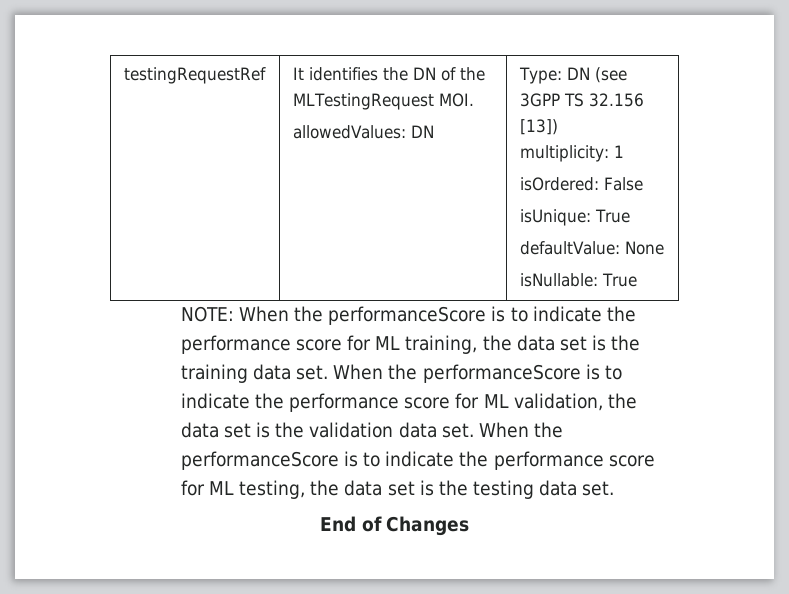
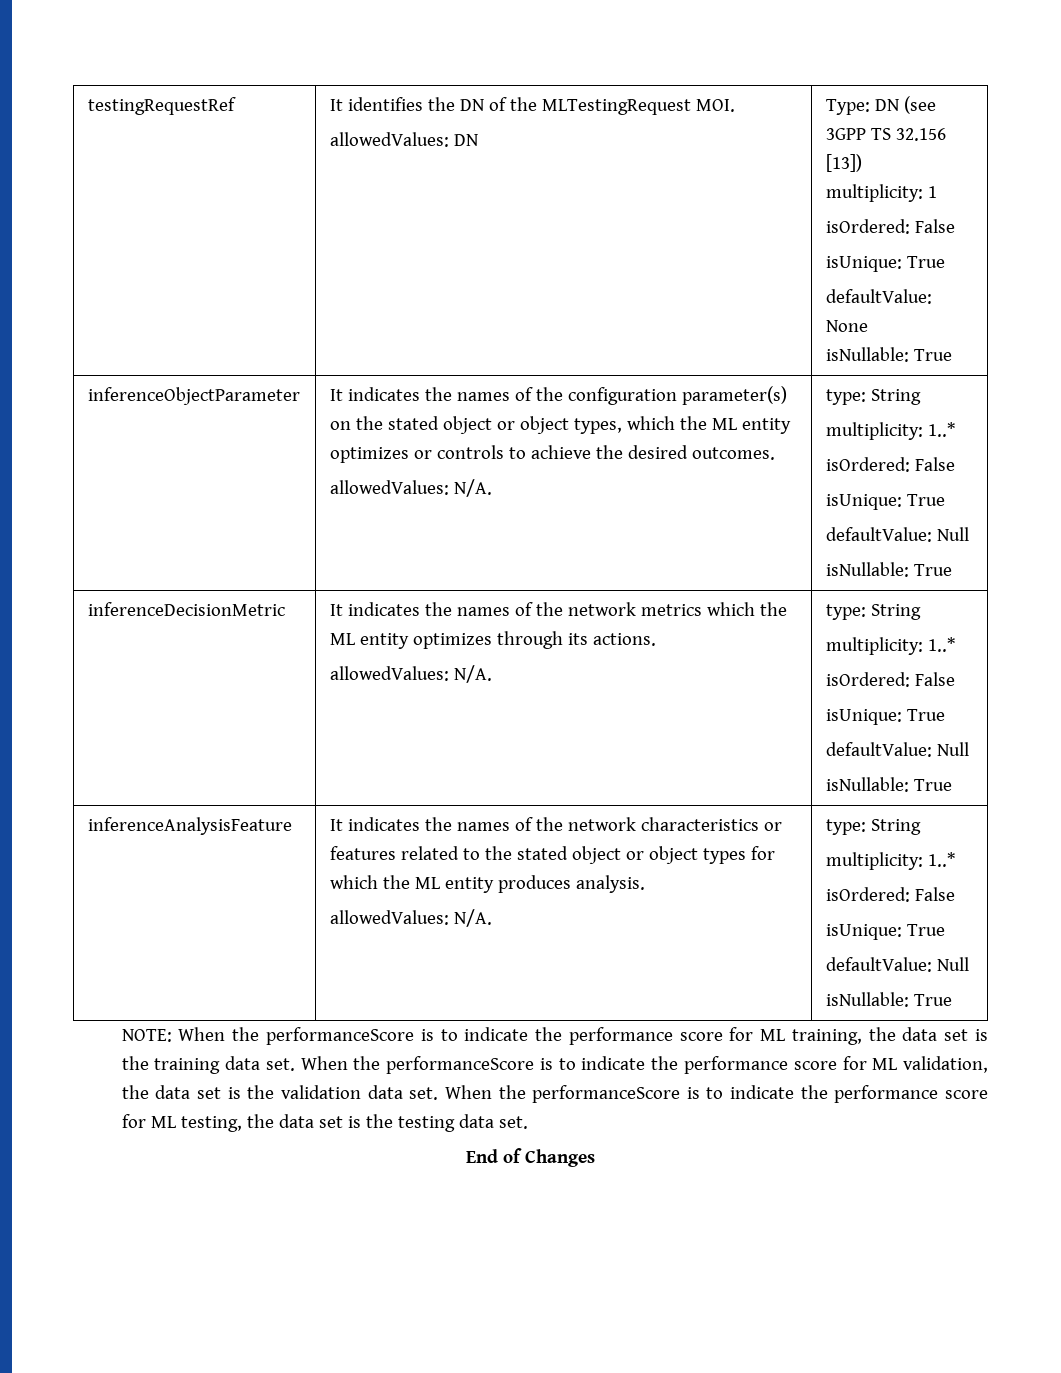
(637, 280) none -> [87,387,300,405] [329,386,787,405] [329,416,791,434] [329,445,775,463] [329,479,492,497] [825,389,921,405] [825,422,955,440] [825,457,955,472] [825,494,945,510] [825,527,969,542] [825,562,952,577] [87,602,285,616] [329,602,787,616] [329,631,656,649] [329,665,492,683] [825,604,921,620] [825,637,955,655] [825,672,955,687] [825,709,945,725] [825,742,969,757] [825,777,952,792] [87,817,292,835] [329,817,782,831] [329,846,775,864] [329,875,645,893] [329,909,492,927] [825,819,921,835] [825,852,955,870] [825,887,955,902] [825,924,945,940] [825,957,969,972] [825,992,952,1007] // inferenceObjectParameter | It indicates the names of the configuration parameter(s) on the stated object or object types, which the ML entity optimizes or controls to achieve the desired outcomes. // allowedValues: N/A. | type: String // multiplicity: 1..* // isOrdered: False // isUnique: True // defaultValue: Null // isNullable: True // inferenceDecisionMetric | It indicates the names of the network metrics which the ML entity optimizes through its actions. // allowedValues: N/A. | type: String // multiplicity: 1..* // isOrdered: False // isUnique: True // defaultValue: Null // isNullable: True // inferenceAnalysisFeature | It indicates the names of the network characteristics or features related to the stated object or object types for which the ML entity produces analysis. // allowedValues: N/A. | type: String // multiplicity: 1..* // isOrdered: False // isUnique: True // defaultValue: Null // isNullable: True

